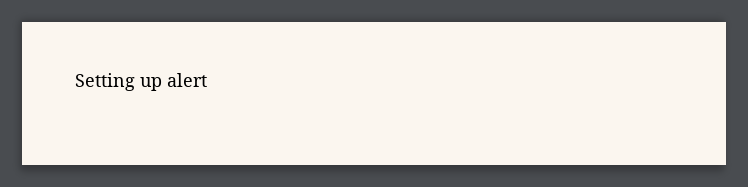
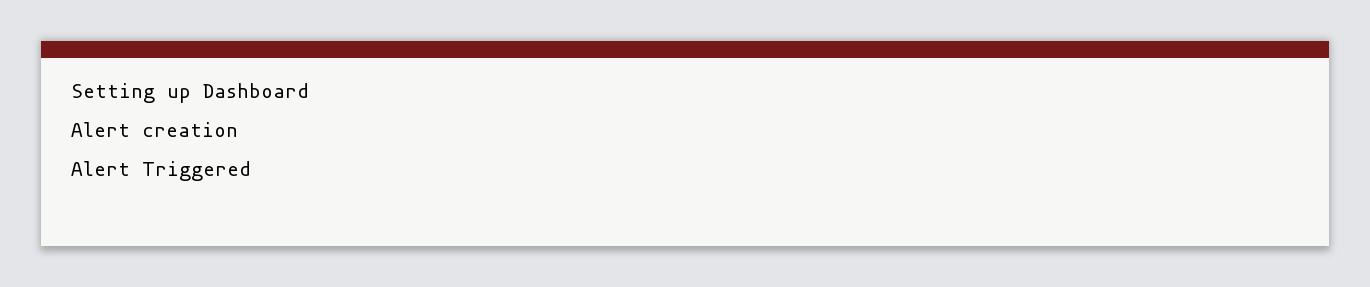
[167,73,207,87] alert -> [203,83,309,98] [71,122,238,137] [71,161,251,181] Dashboard // Alert creation // Alert Triggered

